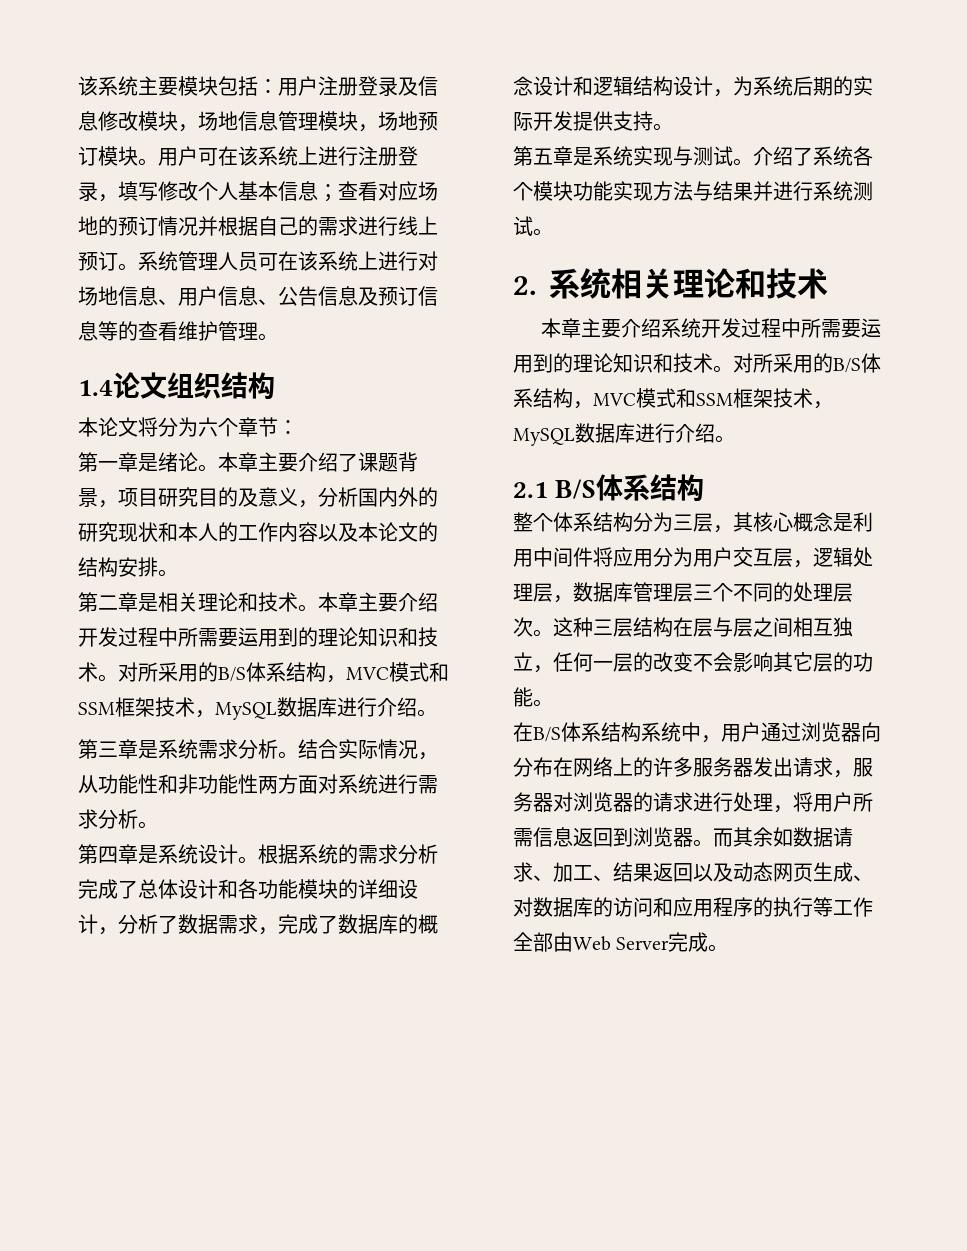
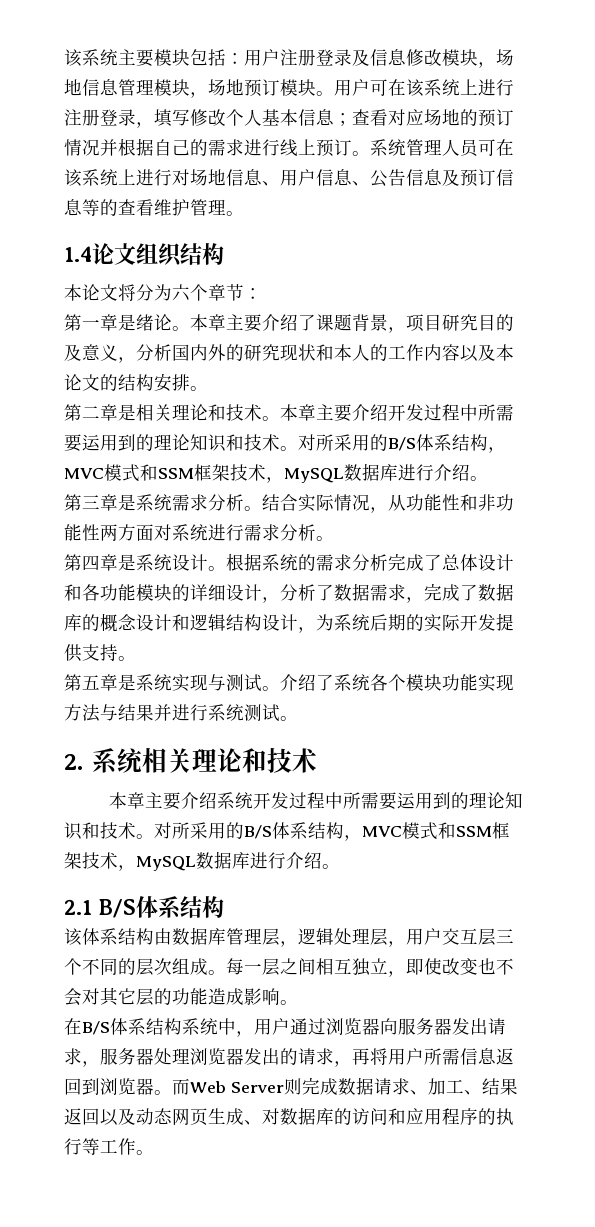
[513,512,873,533] [513,547,773,567] 整个体系结构分为三层，其核心概念是利用中间件将应用分为用户交互 -> [64,927,262,946] 该体系结构由数据库管理
[573,582,673,602] 数据库管理 -> [406,928,478,945] 用户交互
[793,582,853,602] [513,617,853,637] [513,652,773,673] 处理层次。这种三层结构在层与层之间相互独立，任何一层的改变不会影响 -> [136,958,514,977] [64,988,100,1006] 层次组成。每一层之间相互独立，即使改变也不会对
(533, 697) none -> [208,988,280,1005] 造成影响
[513,757,693,777] 分布在网络上的许多 -> (398, 1026) none
[553,792,793,813] 对浏览器的请求进行处理， -> [154,1048,370,1067] 处理浏览器发出的请求，再
[733,827,793,847] 其余如 -> [190,1077,338,1095] Web Server则完成
[513,932,709,952] 全部由Web Server完成 -> (136, 1146) none

